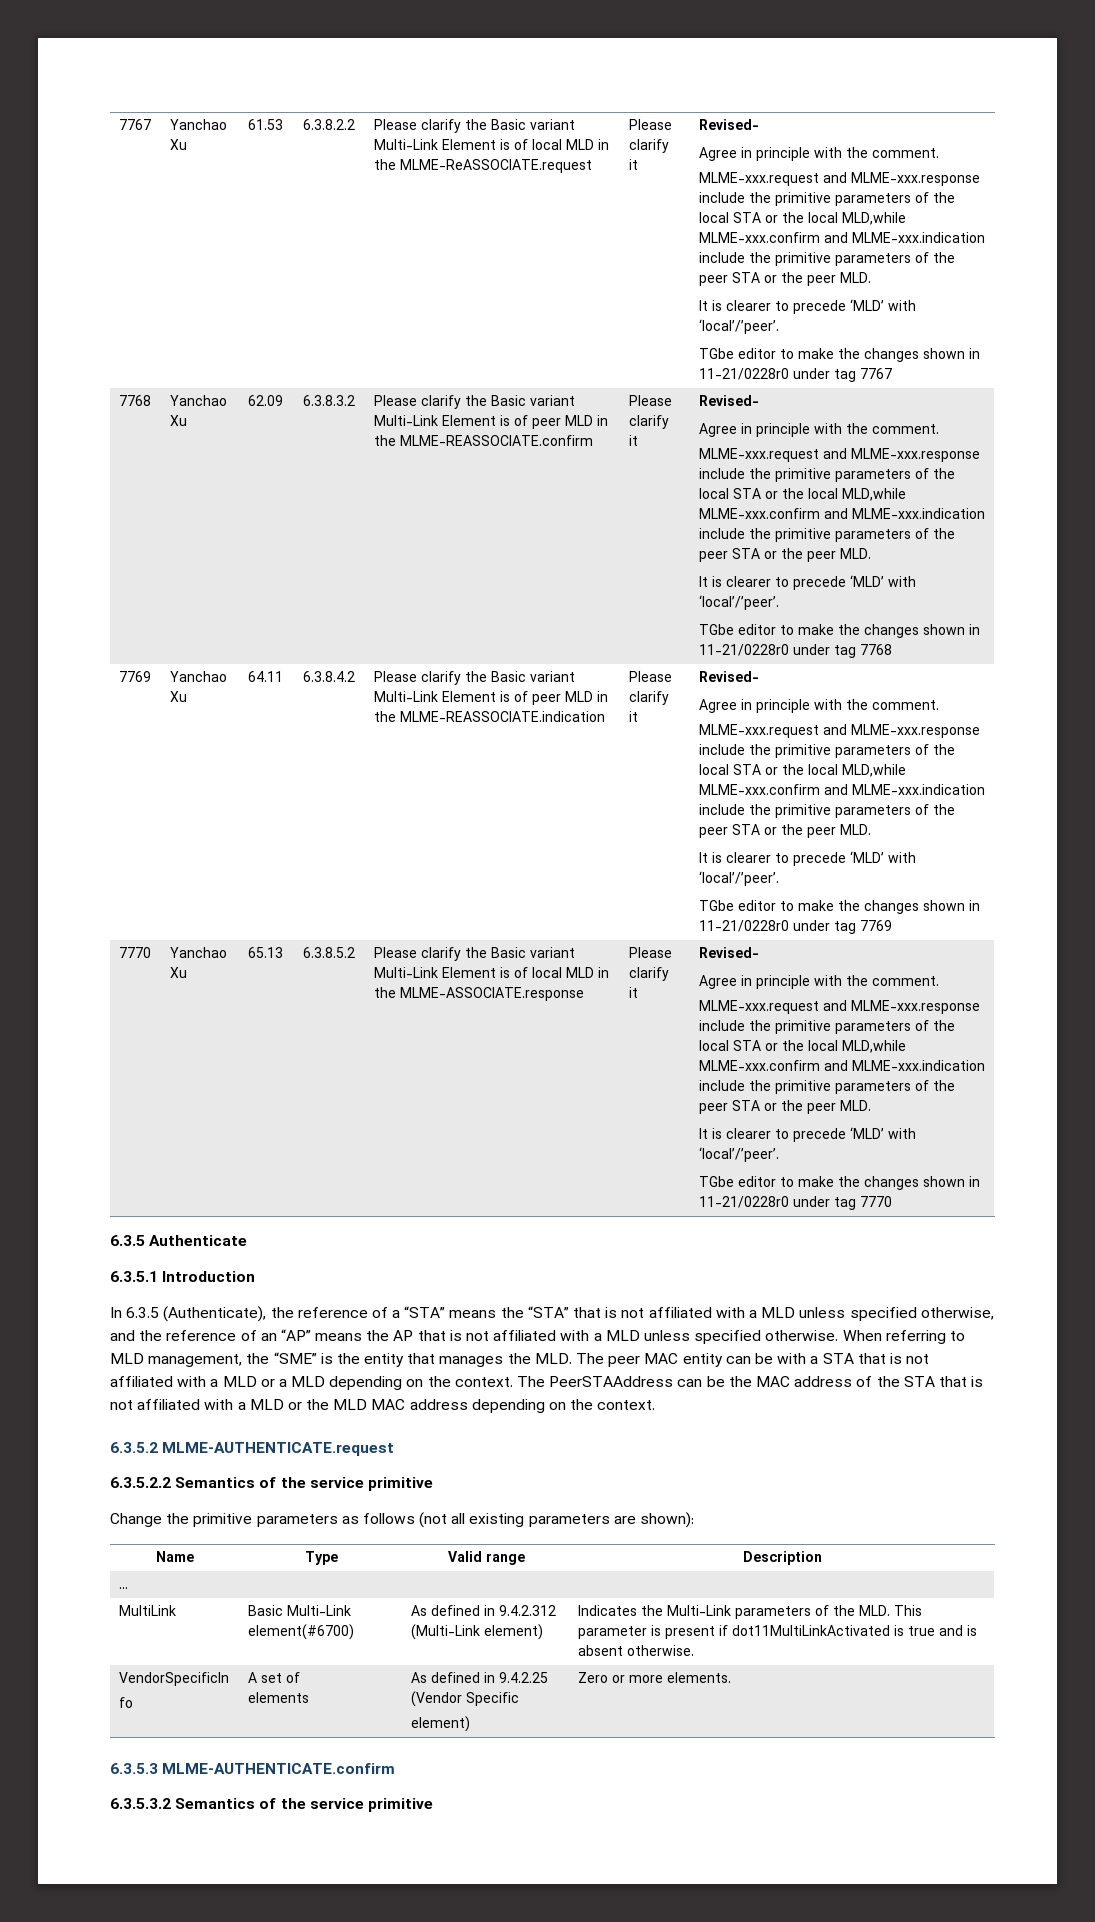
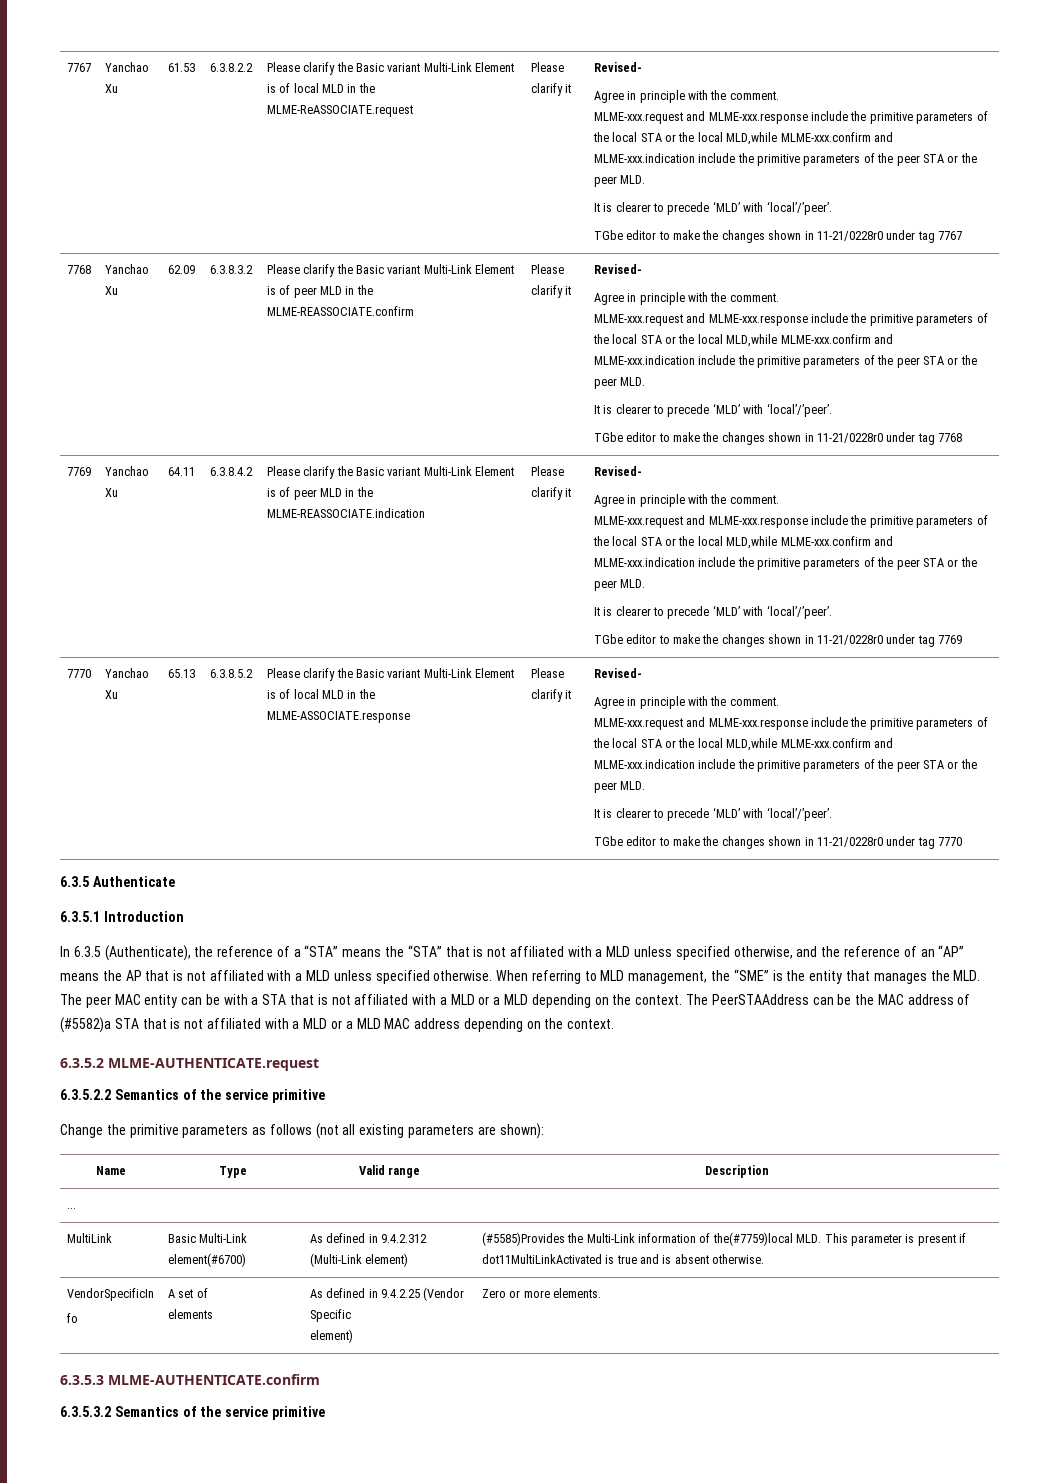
[876,1376,984,1387] [110,1399,330,1410] the STA that is not affiliated with a MLD or the -> [60,1017,353,1033] (#5582)a STA that is not affiliated with a MLD or a
[578,1605,638,1616] Indicates -> [481,1232,565,1246] (#5585)Provides
[735,1605,856,1619] parameters of the -> [638,1232,793,1246] information of the(#7759)local

